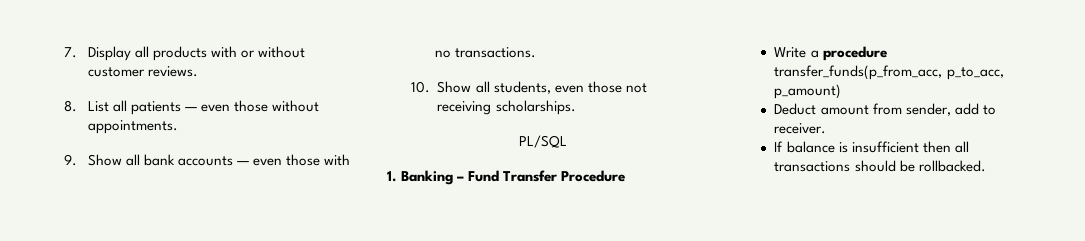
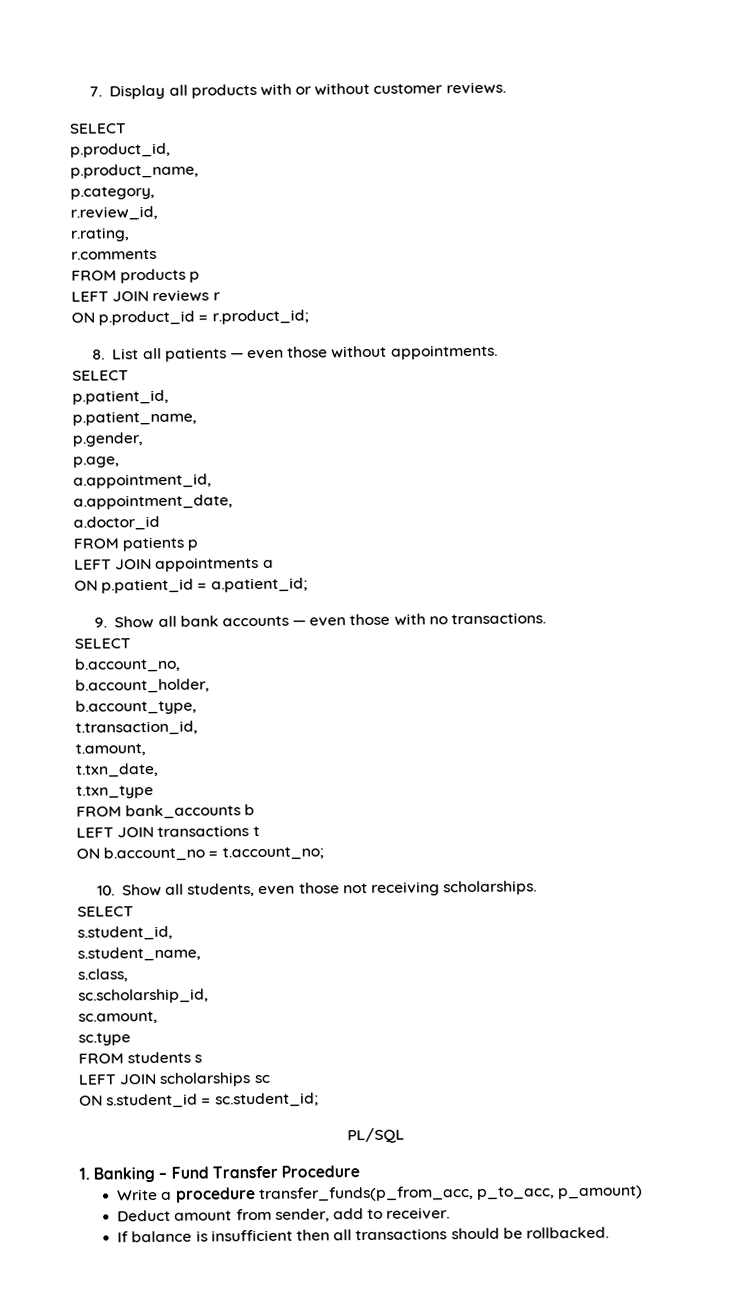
(199, 71) none -> [69,123,127,134] [70,142,171,158] [70,163,199,179] [70,185,155,200] [70,205,158,221] [70,227,130,242] [71,248,157,260] [71,268,201,284] [71,289,221,302] [71,309,309,326] // SELECT // p.product_id, // p.product_name, // p.category, // r.review_id, // r.rating, // r.comments // FROM products p // LEFT JOIN reviews r // ON p.product_id = r.product_id;
(178, 127) none -> [72,370,129,381] [72,389,169,405] [72,410,197,426] [72,432,144,447] [73,456,120,468] [73,473,212,489] [73,494,233,510] [73,515,160,531] [73,536,199,552] [74,557,274,572] [74,577,308,594] // SELECT // p.patient_id, // p.patient_name, // p.gender, // p.age, // a.appointment_id, // a.appointment_date, // a.doctor_id // FROM patients p // LEFT JOIN appointments a // ON p.patient_id = a.patient_id;
(537, 52) none -> [74,638,131,649] [75,657,181,673] [75,678,210,694] [75,699,197,715] [75,720,198,736] [75,743,146,756] [76,762,159,778] [76,785,154,799] [76,804,256,820] [76,825,260,838] [76,846,324,862] // SELECT // b.account_no, // b.account_holder, // b.account_type, // t.transaction_id, // t.amount, // t.txn_date, // t.txn_type // FROM bank_accounts b // LEFT JOIN transactions t // ON b.account_no = t.account_no;
(576, 107) none -> [77,906,134,917] [77,925,173,941] [77,946,201,962] [77,968,129,982] [78,988,209,1004] [78,1010,158,1024] [78,1032,131,1046] [78,1051,203,1064] [78,1072,271,1087] [79,1092,319,1109] // SELECT // s.student_id, // s.student_name, // s.class, // sc.scholarship_id, // sc.amount, // sc.type // FROM students s // LEFT JOIN scholarships sc // ON s.student_id = sc.student_id;

